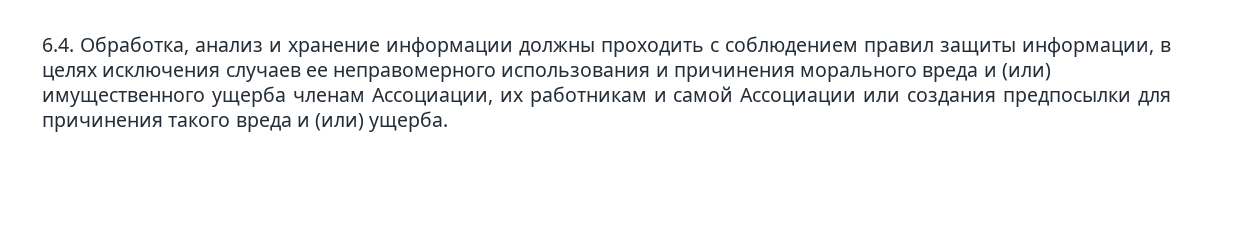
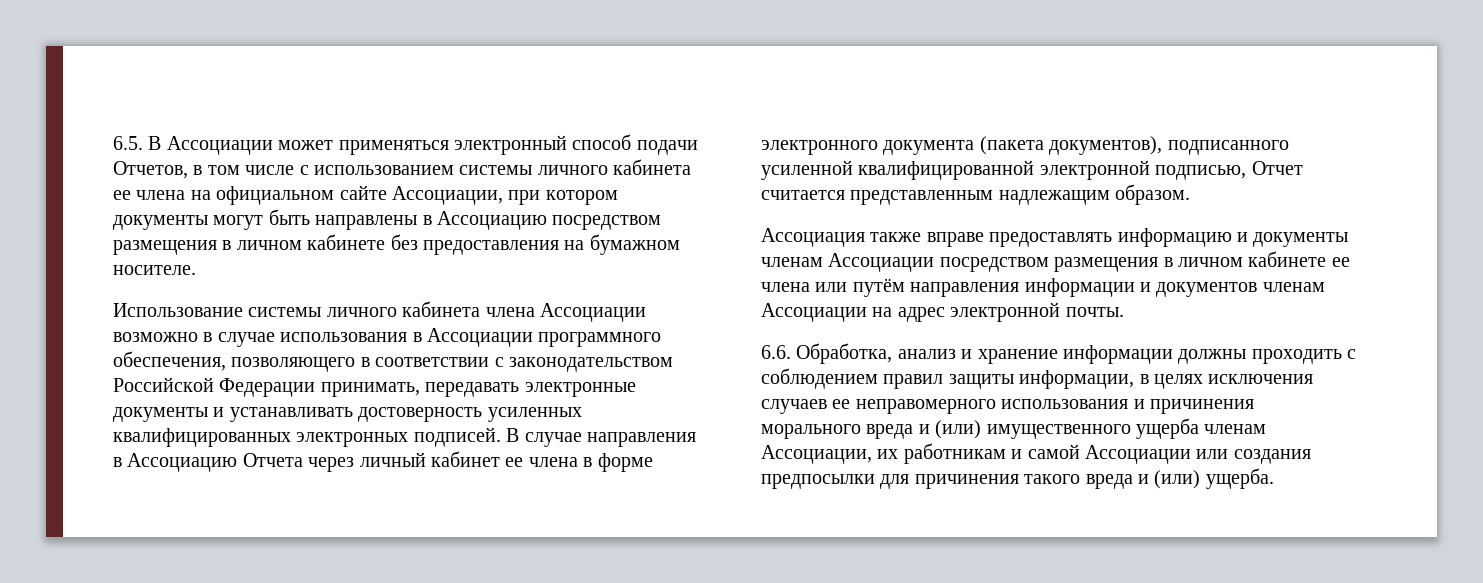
[42,38,74,52] 6.4. -> [113,134,698,155] [113,159,692,179] [113,185,618,205] [113,209,662,230] [113,234,680,255] [113,265,196,275] [113,301,646,322] [113,328,662,347] [113,351,673,372] [113,377,636,397] [113,407,582,422] [113,427,696,447] [113,451,653,472] [761,136,1289,155] [761,160,1303,180] [761,184,1191,205] [761,228,1349,247] [761,251,1350,272] [761,278,1325,297] [761,302,1124,322] [761,345,791,359] 6.5. В Ассоциации может применяться электронный способ подачи Отчетов, в том числе с использованием системы личного кабинета ее члена на официальном сайте Ассоциации, при котором документы могут быть направлены в Ассоциацию посредством размещения в личном кабинете без предоставления на бумажном носителе. // Использование системы личного кабинета члена Ассоциации возможно в случае использования в Ассоциации программного обеспечения, позволяющего в соответствии с законодательством Российской Федерации принимать, передавать электронные документы и устанавливать достоверность усиленных квалифицированных электронных подписей. В случае направления в Ассоциацию Отчета через личный кабинет ее члена в форме электронного документа (пакета документов), подписанного усиленной квалифицированной электронной подписью, Отчет считается представленным надлежащим образом. // Ассоциация также вправе предоставлять информацию и документы членам Ассоциации посредством размещения в личном кабинете ее члена или путём направления информации и документов членам Ассоциации на адрес электронной почты. // 6.6.

